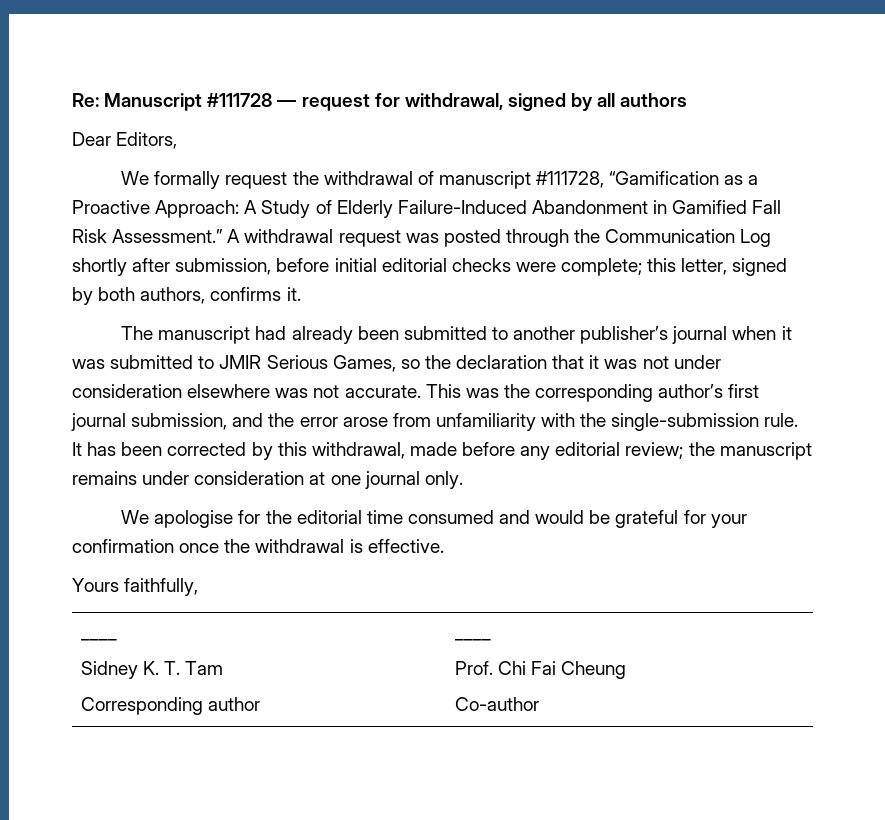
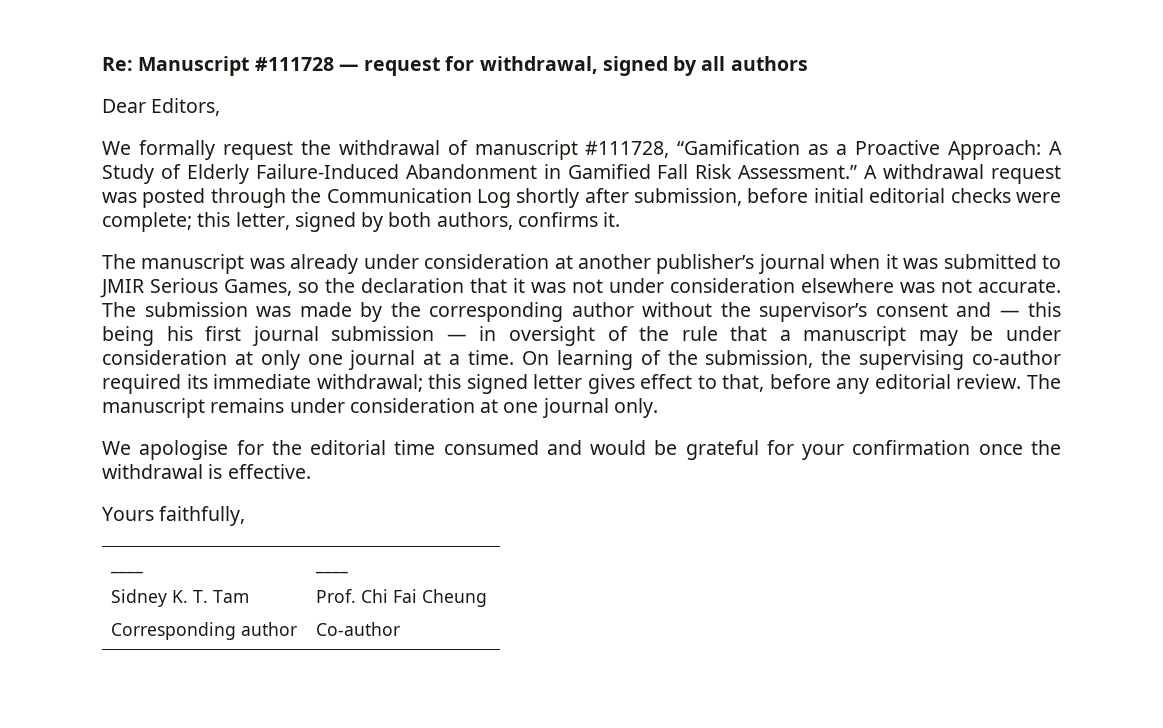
[255,326,508,344] had already been submitted to -> [249,254,573,274] was already under consideration at
[425,384,760,402] [71,413,799,431] [72,442,457,460] This was the corresponding author’s first journal submission, and the error arose from unfamiliarity with the single-submission rule. It has been corrected by this withdrawal, made -> [102,302,1061,322] [102,326,1061,346] [102,350,1061,370] [102,374,765,394] The submission was made by the corresponding author without the supervisor’s consent and — this being his first journal submission — in oversight of the rule that a manuscript may be under consideration at only one journal at a time. On learning of the submission, the supervising co-author required its immediate withdrawal; this signed letter gives effect to that,
[625,442,715,459] review; the -> [956,374,1061,389] review. The

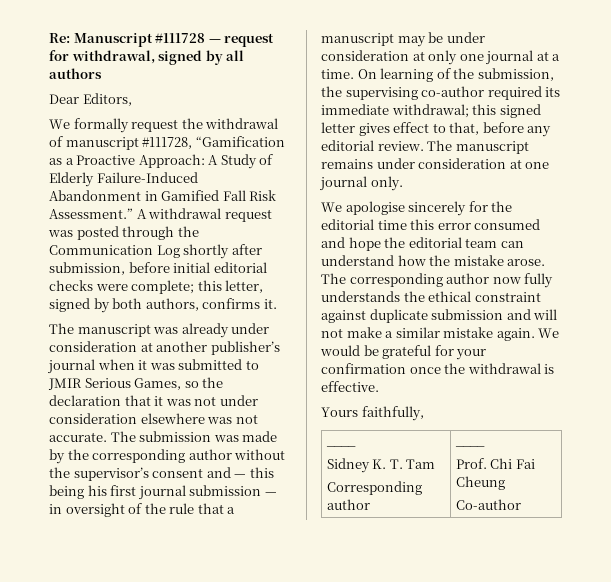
(229, 450) none -> [408,201,467,216] sincerely
[443,440,582,455] consumed and -> [410,219,541,230] [321,237,524,251] [321,255,546,266] [321,273,554,288] [321,291,541,302] [321,309,558,323] [321,327,560,341] this error consumed and hope the editorial team can understand how the mistake arose. The corresponding author now fully understands the ethical constraint against duplicate submission and will not make a similar mistake again. We

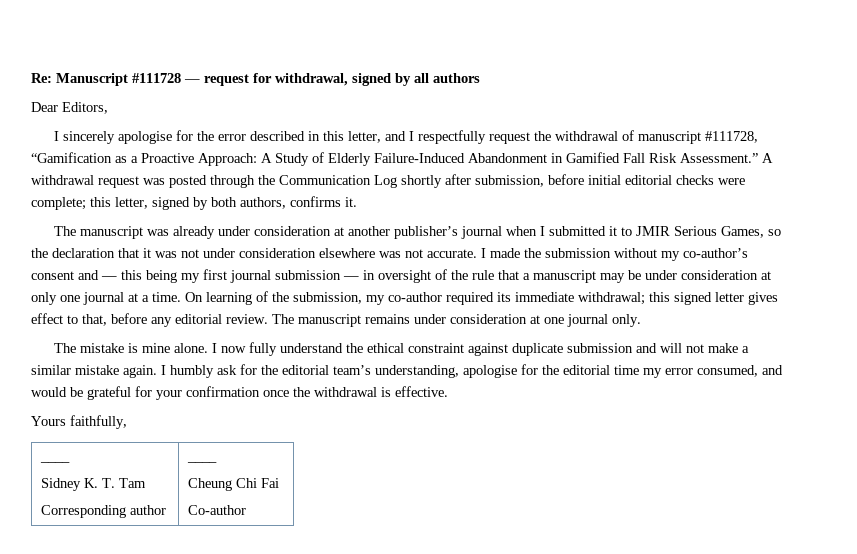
[49,118,129,133] We formally -> [53,130,486,144] I sincerely apologise for the error described in this letter, and I respectfully
[138,359,243,370] it was submitted -> [539,226,617,236] I submitted it
[110,431,278,442] [49,449,286,464] [49,467,149,481] The submission was made by the corresponding author without the supervisor’s -> [481,248,748,261] I made the submission without my co-author’s
[87,485,107,496] his -> [181,273,200,283] my
[321,86,418,100] the supervising -> [366,295,385,305] my
[321,201,513,216] [321,219,541,230] [321,237,524,251] [321,255,546,266] [321,273,490,287] We apologise sincerely for the editorial time this error consumed and hope the editorial team can understand how the mistake arose. The corresponding author -> [53,343,217,353] The mistake is mine alone. I
[321,291,400,302] understands -> [279,343,343,353] understand
[538,328,560,338] We -> [161,364,783,378] I humbly ask for the editorial team’s understanding, apologise for the editorial time my error consumed, and
[455,458,487,469] Prof. -> [188,478,233,491] Cheung
[455,476,505,490] Cheung -> (280, 483) none

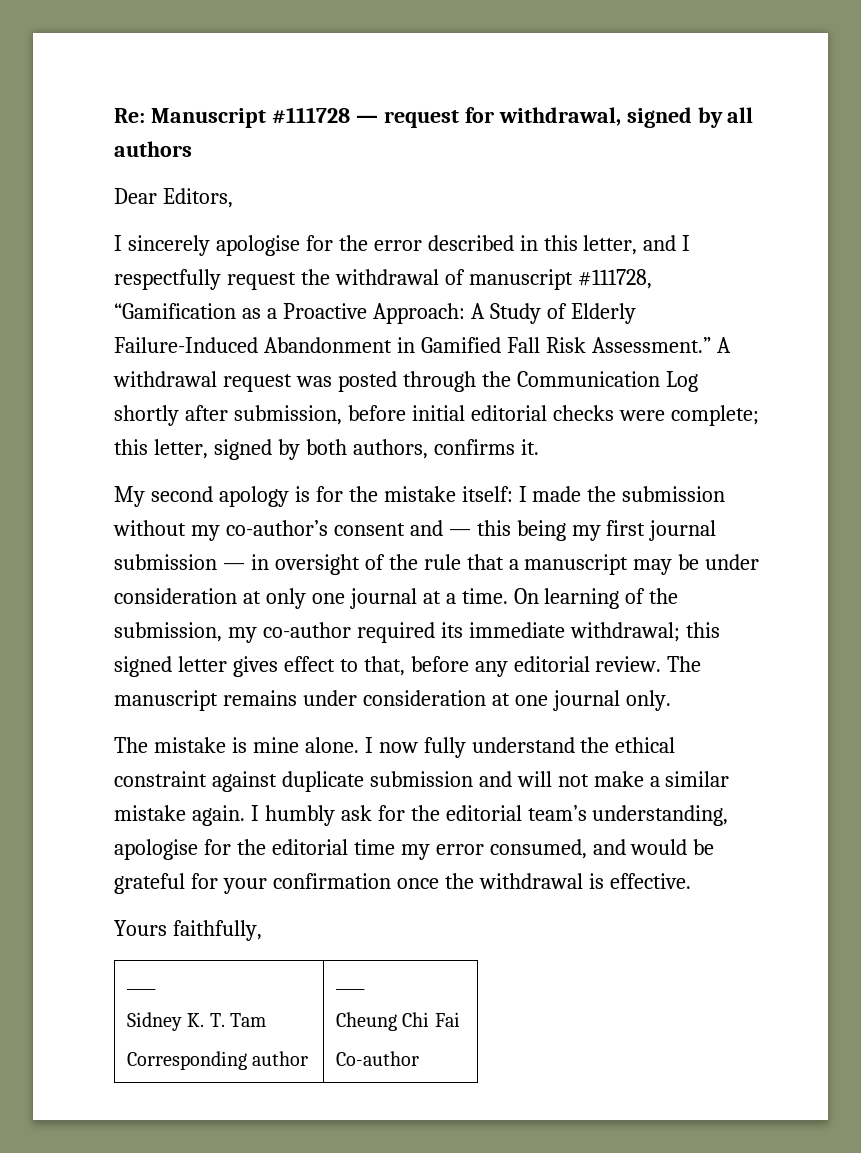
[53,226,781,239] [31,248,477,258] The manuscript was already under consideration at another publisher’s journal when I submitted it to JMIR Serious Games, so the declaration that it was not under consideration elsewhere was not accurate. -> [114,486,513,507] My second apology is for the mistake itself:

